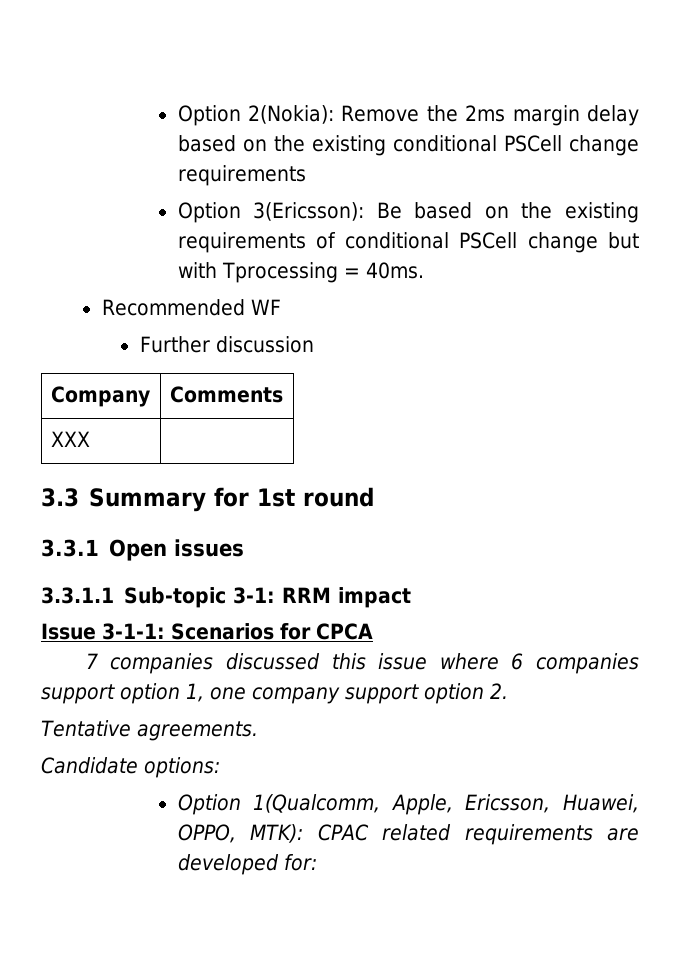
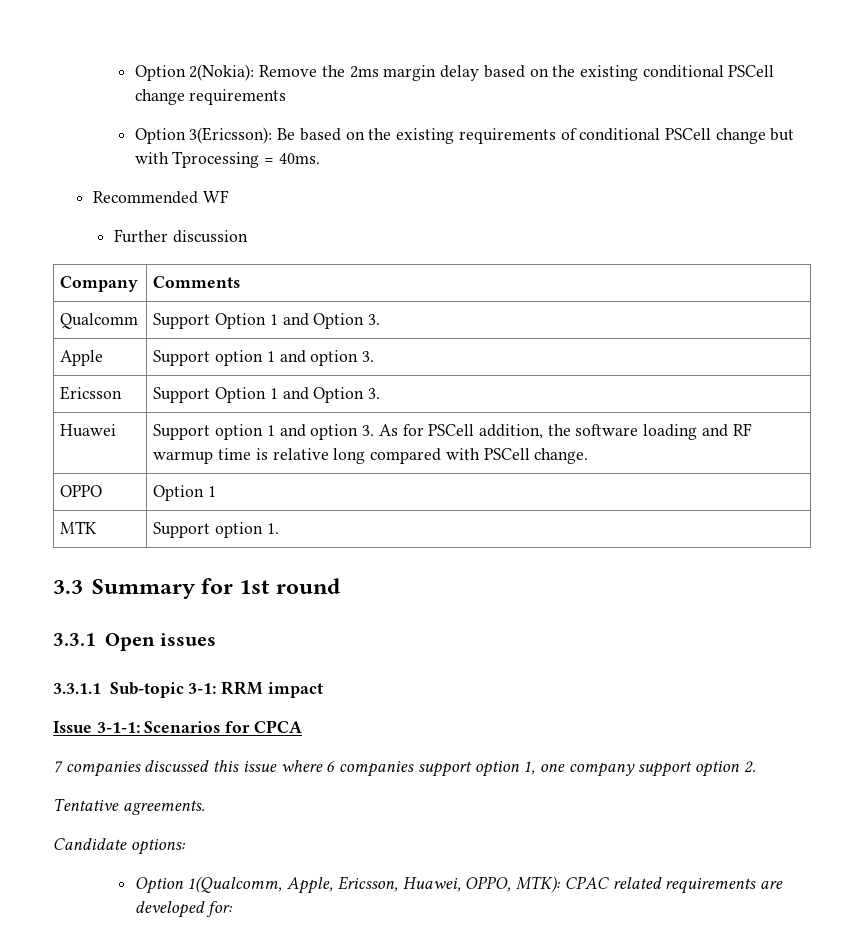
[50,431,90,447] XXX | -> [60,313,139,329] [153,313,381,329] [60,350,104,366] [153,350,375,366] [60,386,123,400] [153,387,381,403] [60,424,117,437] [153,423,752,440] [153,448,589,464] [60,485,103,497] [153,485,217,501] [60,521,98,534] [153,522,279,538] Qualcomm | Support Option 1 and Option 3. // Apple | Support option 1 and option 3. // Ericsson | Support Option 1 and Option 3. // Huawei | Support option 1 and option 3. As for PSCell addition, the software loading and RF warmup time is relative long compared with PSCell change. // OPPO | Option 1 // MTK | Support option 1.

